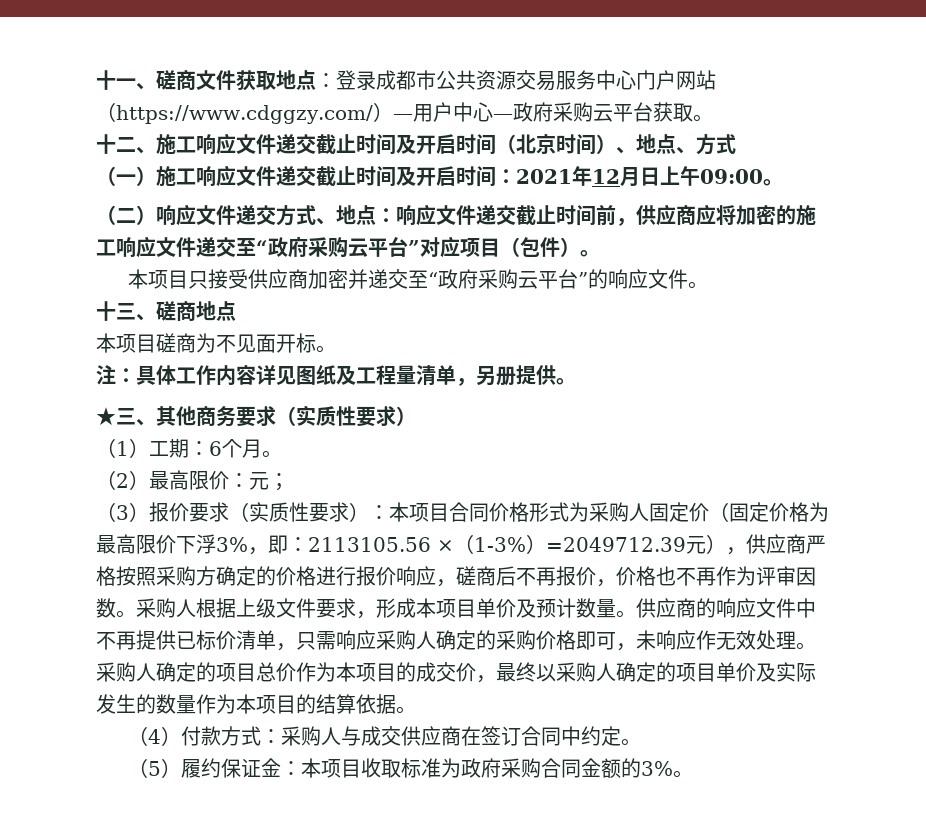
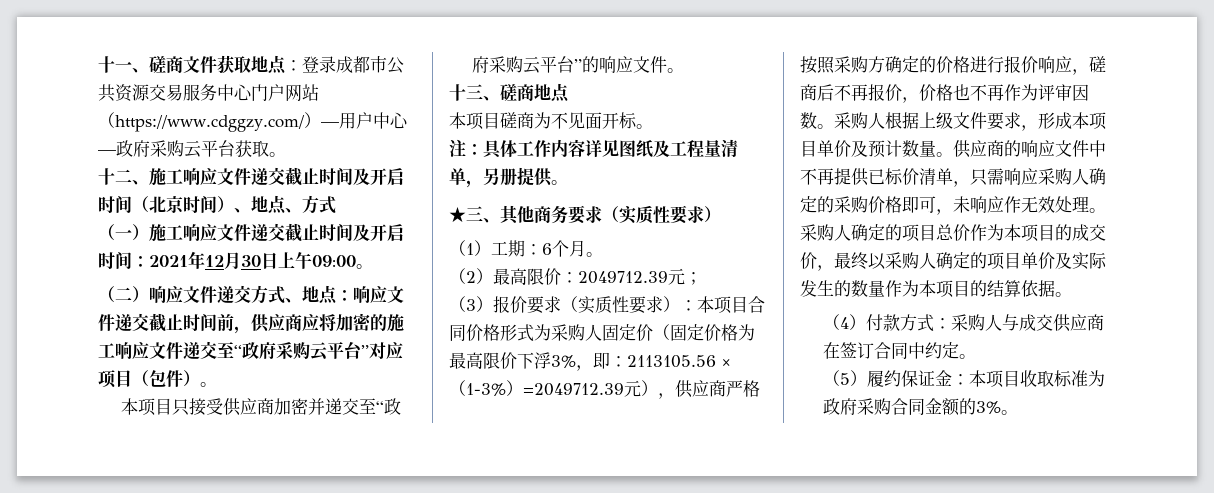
(640, 177) none -> [241,255,261,267] 30
(249, 480) none -> [578,271,668,284] 2049712.39

